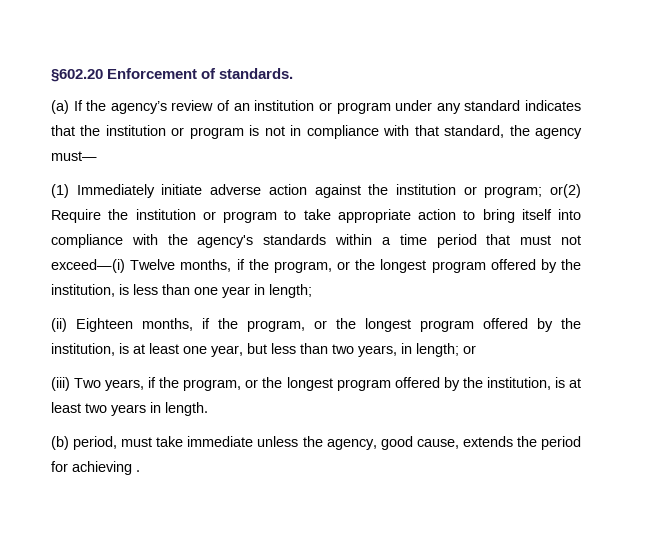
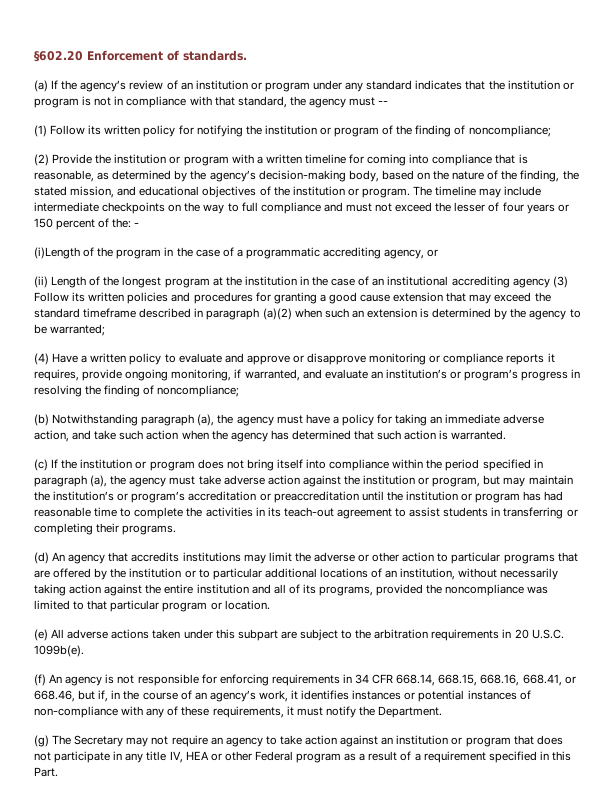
[51,151,97,161] must— -> [349,97,389,106] must --
[76,184,203,198] Immediately initiate -> [50,125,551,137] [34,154,528,166] [34,170,579,182] [34,186,542,198] [34,202,569,214] [34,218,140,230] [34,247,439,259] [34,276,568,288] [34,292,551,304] [34,308,581,320] [34,324,106,336] [34,353,555,365] [34,369,581,381] [34,385,240,397] [34,414,545,426] [34,430,507,442] [34,459,543,471] [34,475,221,487] Follow its written policy for notifying the institution or program of the finding of noncompliance; // (2) Provide the institution or program with a written timeline for coming into compliance that is reasonable, as determined by the agency’s decision-making body, based on the nature of the finding, the stated mission, and educational objectives of the institution or program. The timeline may include intermediate checkpoints on the way to full compliance and must not exceed the lesser of four years or 150 percent of the: - // (i)Length of the program in the case of a programmatic accrediting agency, or // (ii) Length of the longest program at the institution in the case of an institutional accrediting agency (3) Follow its written policies and procedures for granting a good cause extension that may exceed the standard timeframe described in paragraph (a)(2) when such an extension is determined by the agency to be warranted; // (4) Have a written policy to evaluate and approve or disapprove monitoring or compliance reports it requires, provide ongoing monitoring, if warranted, and evaluate an institution’s or program’s progress in resolving the finding of noncompliance; // (b) Notwithstanding paragraph (a), the agency must have a policy for taking an immediate adverse action, and take such action when the agency has determined that such action is warranted. // (c) If the institution or program does not bring itself into compliance within the period specified in paragraph (a), the agency must take
[484,184,581,198] [51,209,581,223] [51,234,581,248] [51,259,582,273] [51,284,312,298] [51,318,581,332] [51,343,476,357] [51,377,581,391] [51,402,208,416] [51,436,581,450] [51,461,140,475] program; or(2) Require the institution or program to take appropriate action to bring itself into compliance with the agency's standards within a time period that must not exceed—(i) Twelve months, if the program, or the longest program offered by the institution, is less than one year in length; // (ii) Eighteen months, if the program, or the longest program offered by the institution, is at least one year, but less than two years, in length; or // (iii) Two years, if the program, or the longest program offered by the institution, is at least two years in length. // (b) period, must take immediate unless the agency, good cause, extends the period for achieving . -> [432,475,573,487] [34,491,564,503] [34,507,578,519] [34,523,177,535] [34,552,578,564] [34,568,559,580] [34,584,549,596] [34,600,270,612] [34,629,564,641] [34,645,84,657] [34,674,576,686] [34,690,531,702] [34,706,443,718] [34,735,563,747] [34,751,571,763] [34,767,58,777] program, but may maintain the institution’s or program’s accreditation or preaccreditation until the institution or program has had reasonable time to complete the activities in its teach-out agreement to assist students in transferring or completing their programs. // (d) An agency that accredits institutions may limit the adverse or other action to particular programs that are offered by the institution or to particular additional locations of an institution, without necessarily taking action against the entire institution and all of its programs, provided the noncompliance was limited to that particular program or location. // (e) All adverse actions taken under this subpart are subject to the arbitration requirements in 20 U.S.C. 1099b(e). // (f) An agency is not responsible for enforcing requirements in 34 CFR 668.14, 668.15, 668.16, 668.41, or 668.46, but if, in the course of an agency’s work, it identifies instances or potential instances of non-compliance with any of these requirements, it must notify the Department. // (g) The Secretary may not require an agency to take action against an institution or program that does not participate in any title IV, HEA or other Federal program as a result of a requirement specified in this Part.

